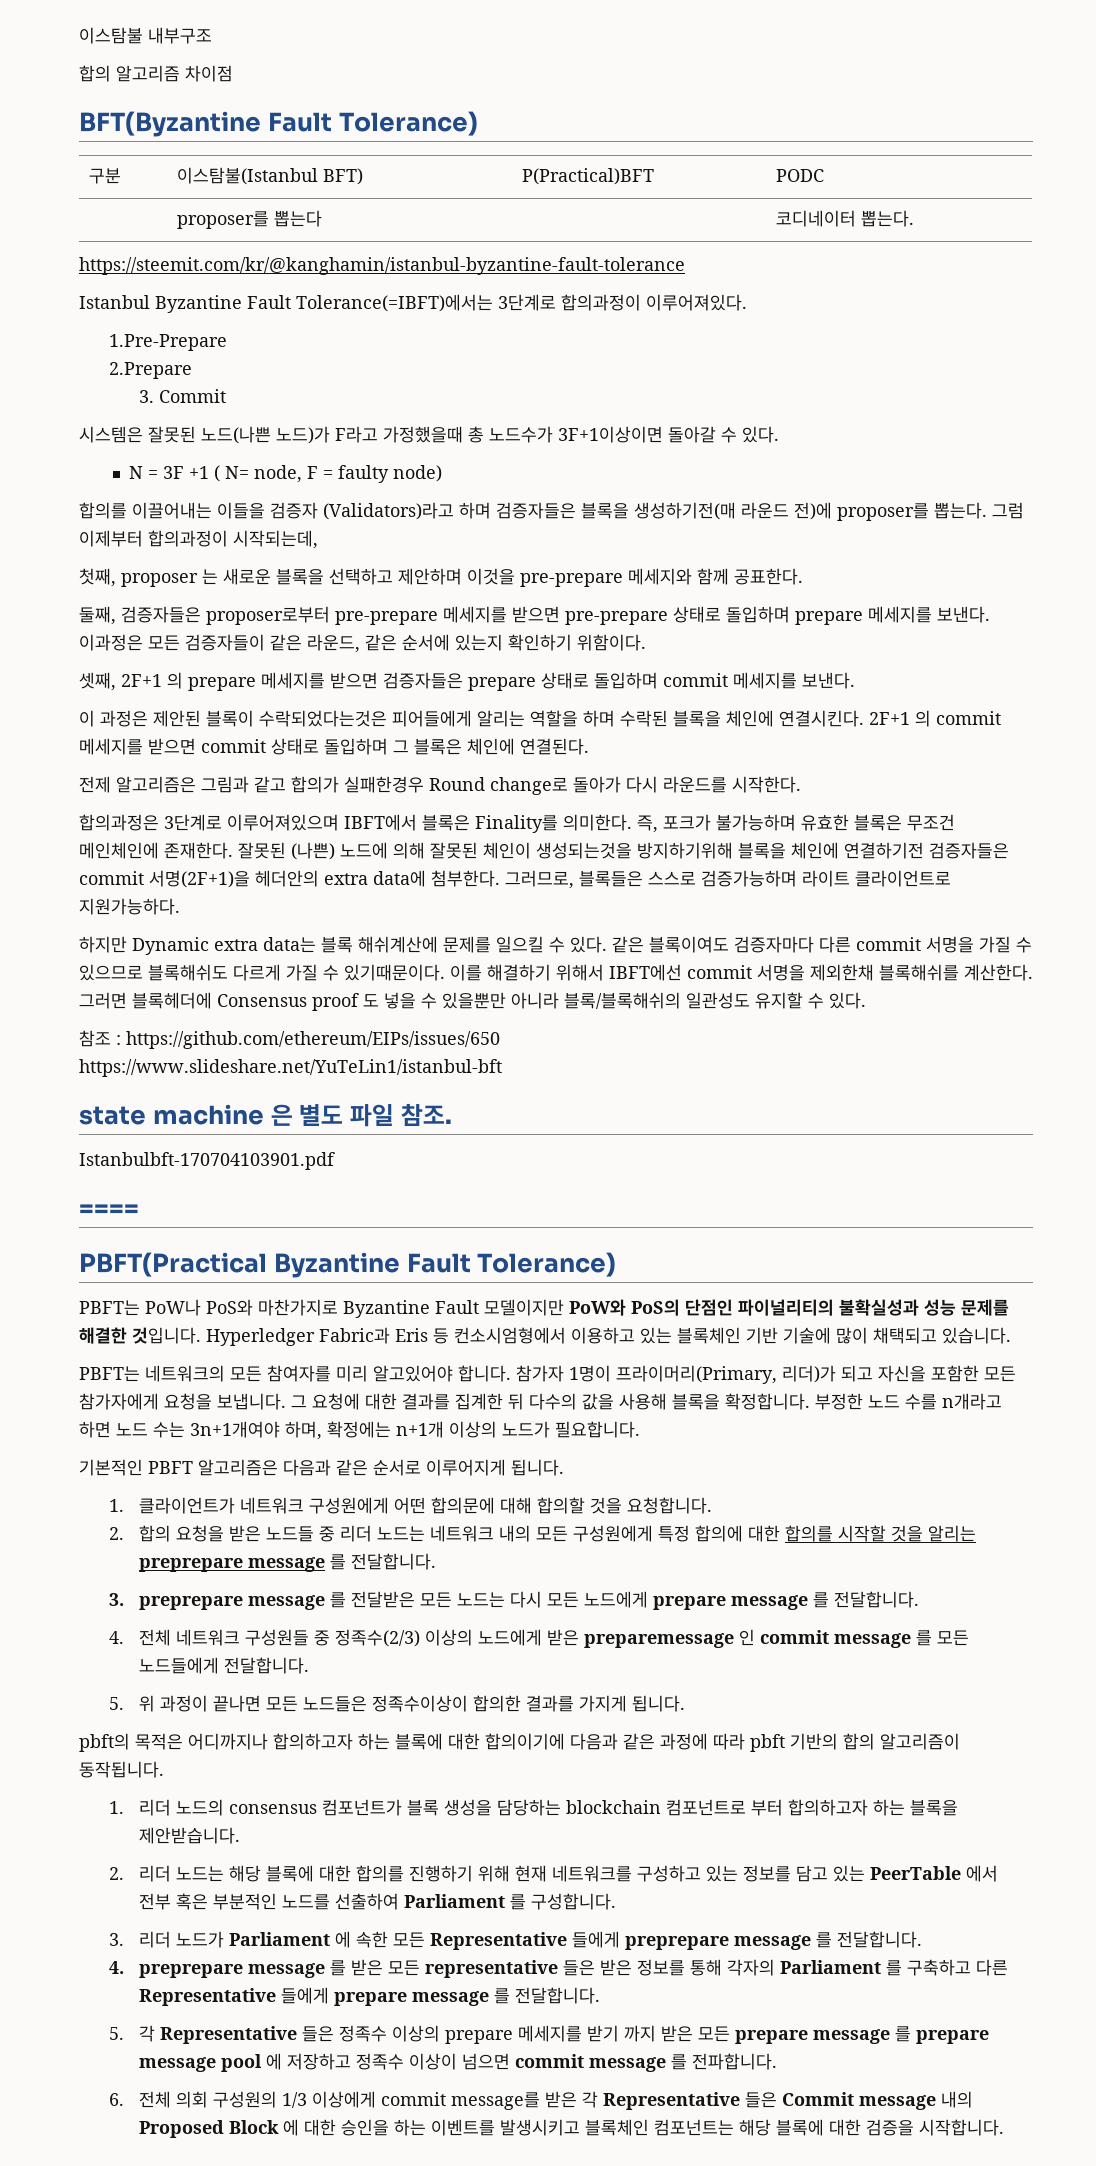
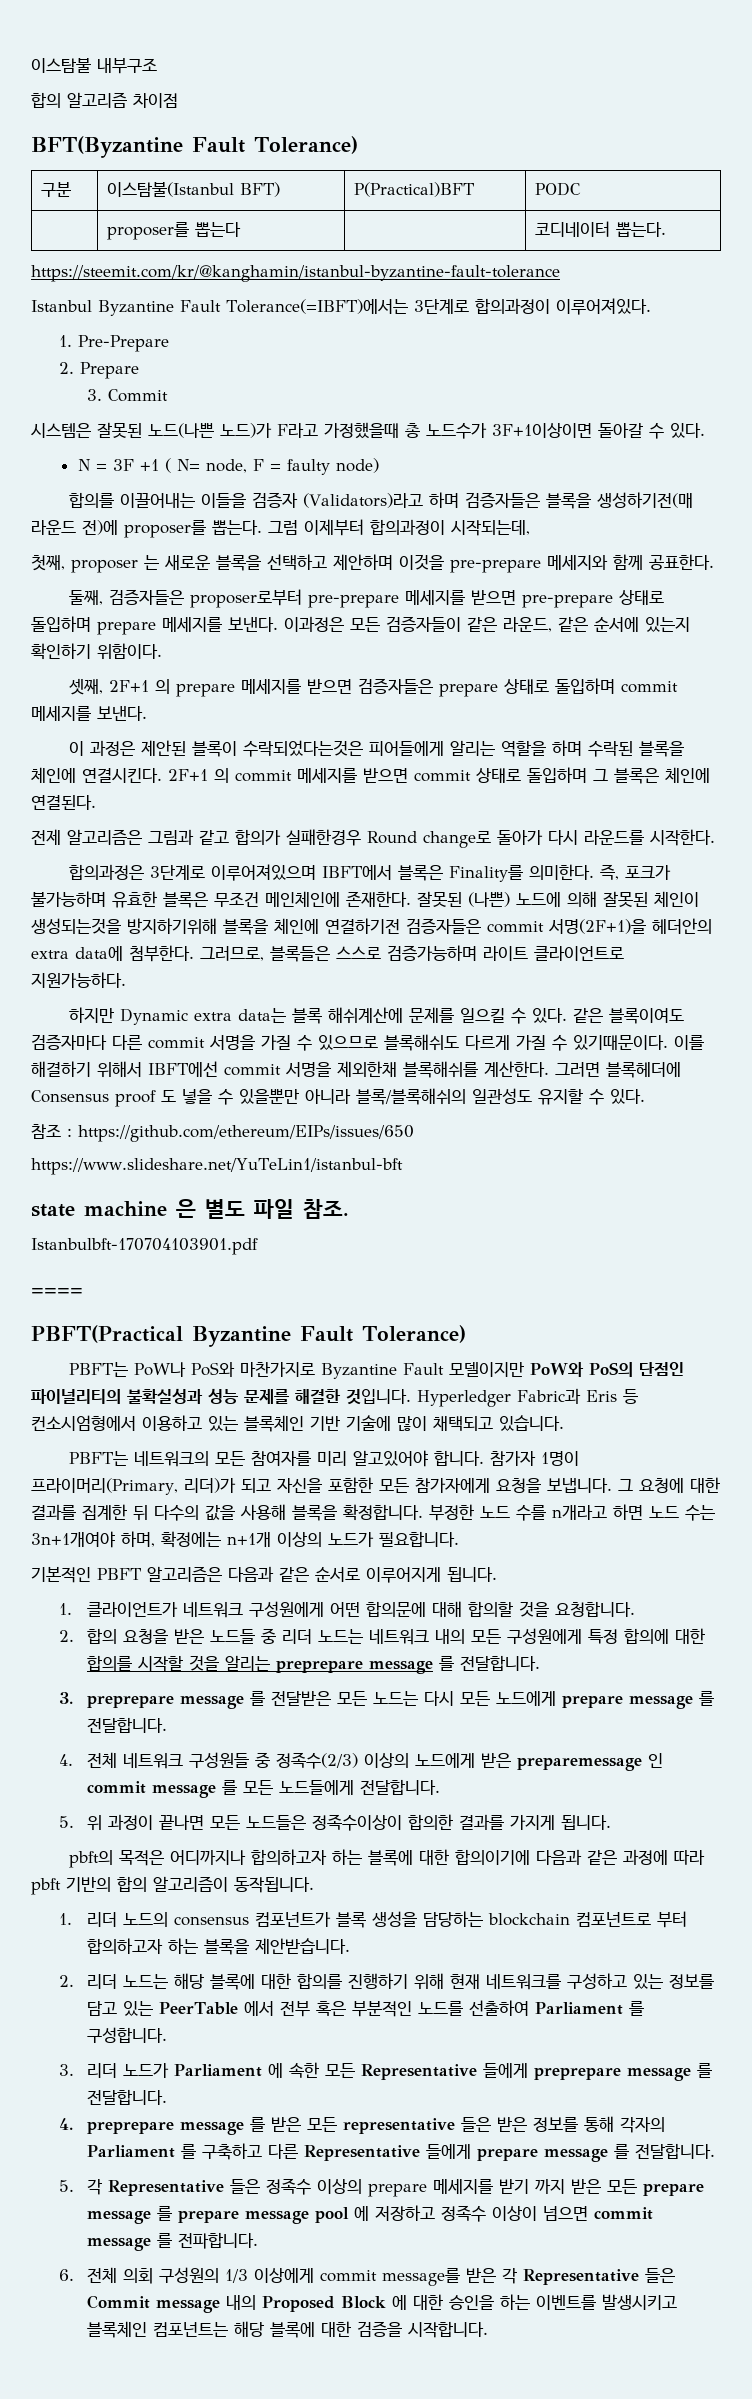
[109,334,228,351] [109,362,193,379] 1.Pre-Prepare // 2.Prepare -> [58,335,169,352] [58,362,139,379] 1. Pre-Prepare // 2. Prepare

